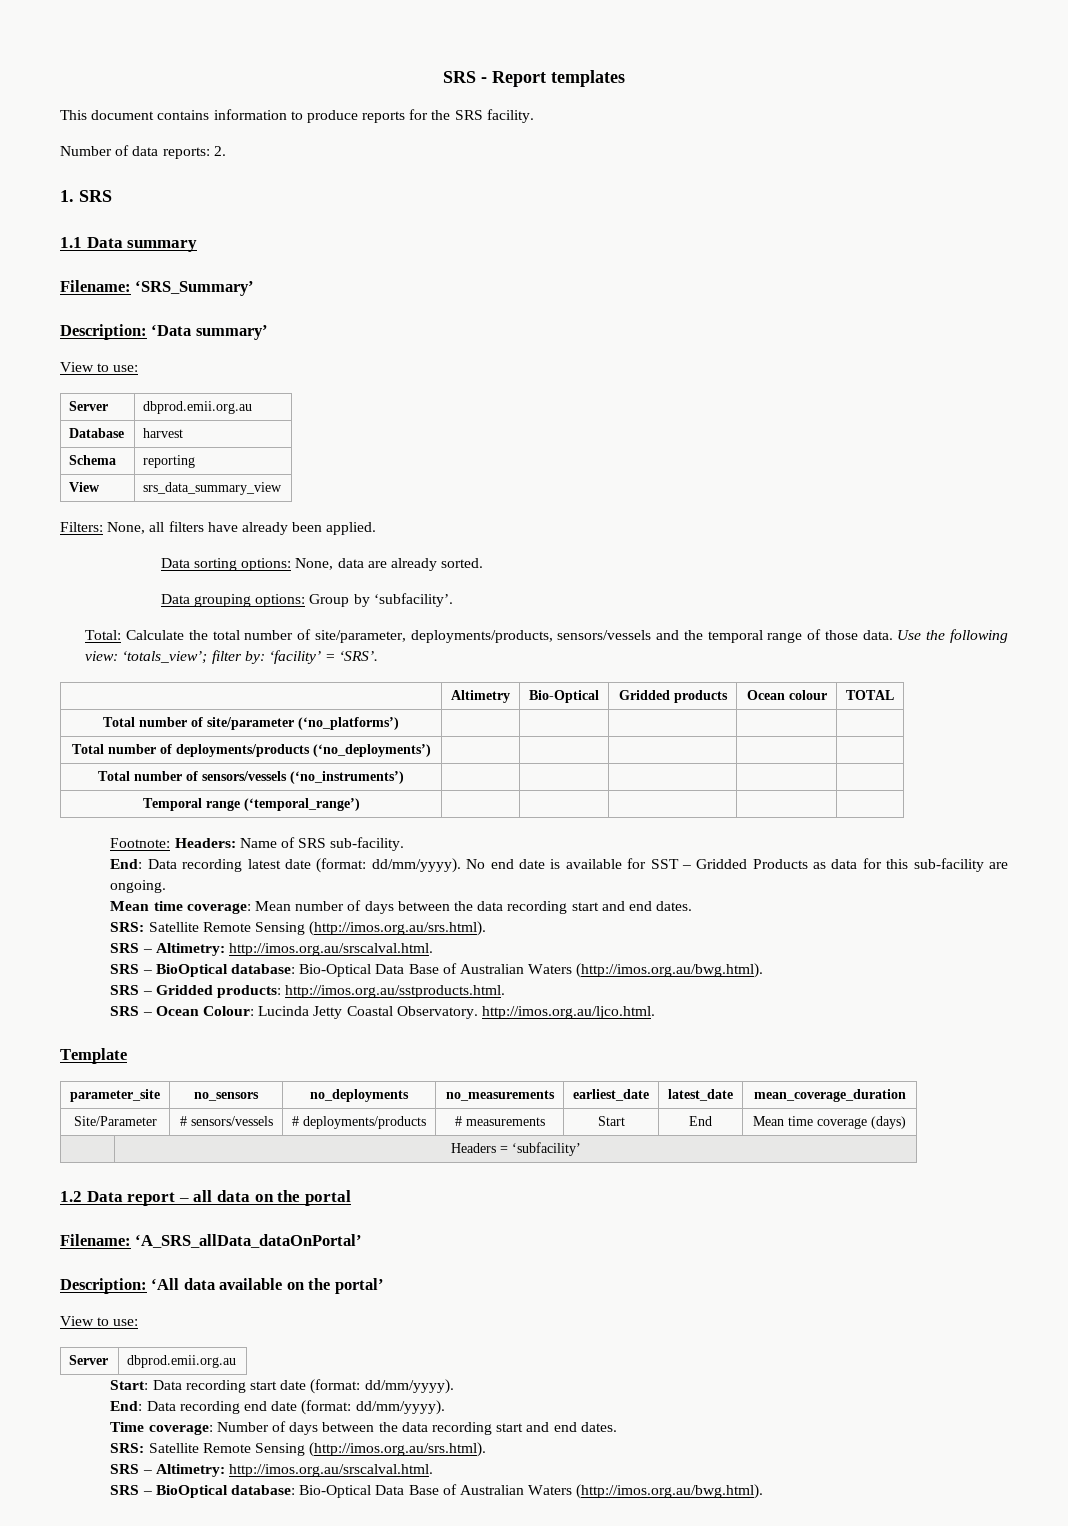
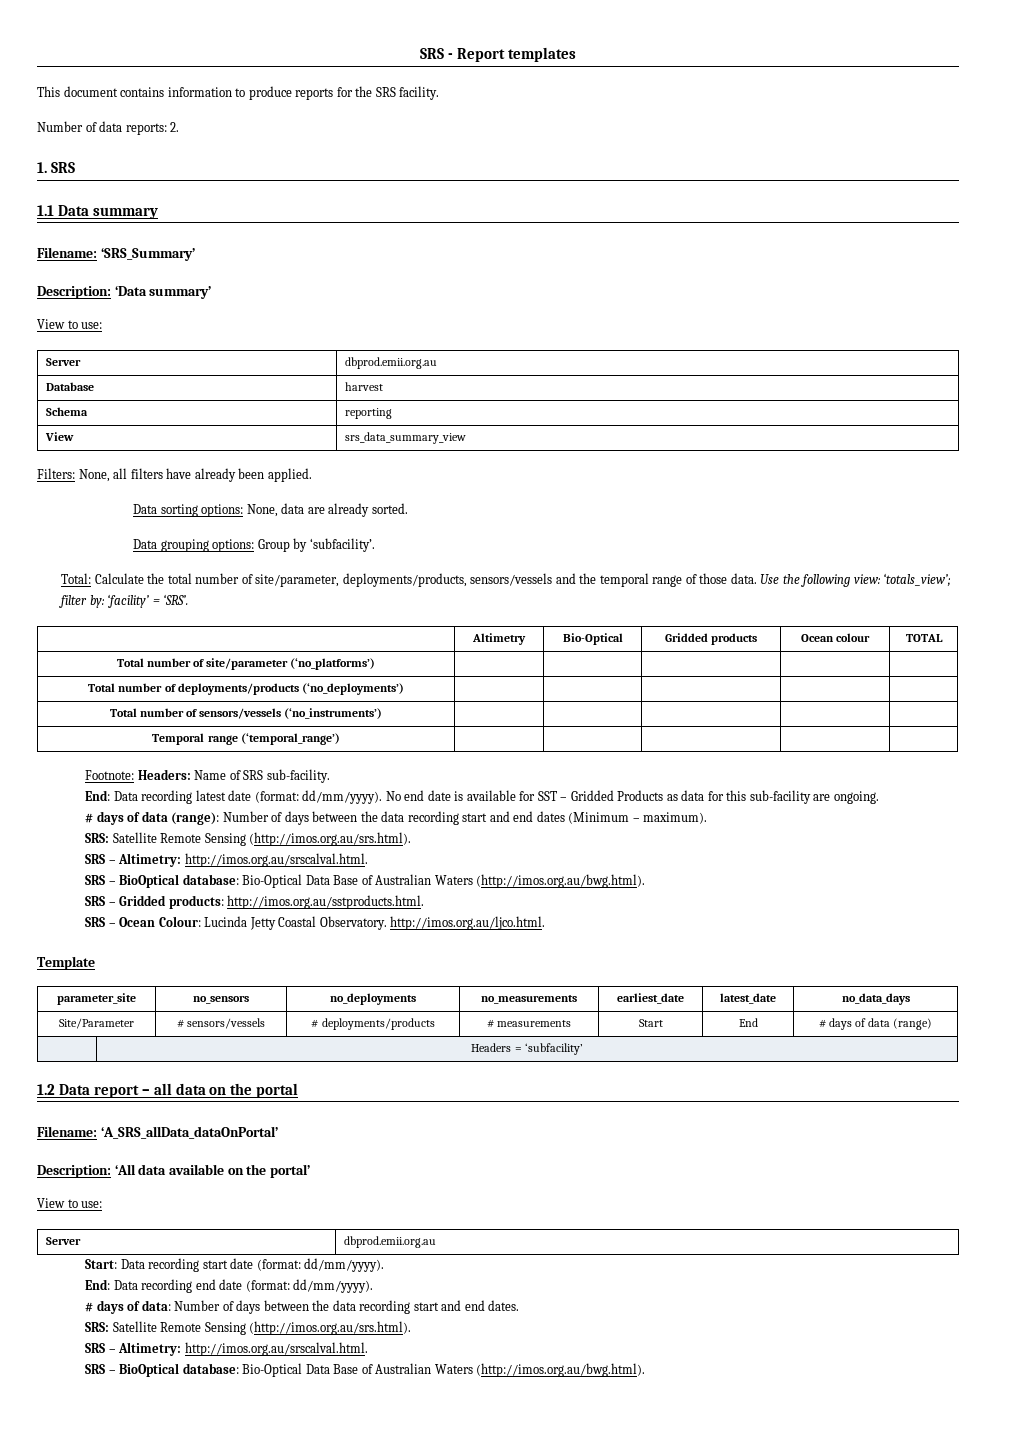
[110,900,693,914] Mean time coverage: Mean number of days between the data recording start and end dates. -> [85,811,708,825] # days of data (range): Number of days between the data recording start and end dates (Minimum – maximum).
[753,1089,906,1102] mean_coverage_duration -> [841,993,910,1005] no_data_days
[753,1116,907,1129] Mean time coverage (days) -> [818,1018,933,1030] # days of data (range)
[110,1422,213,1435] Time coverage: -> [85,1300,171,1314] # days of data:

